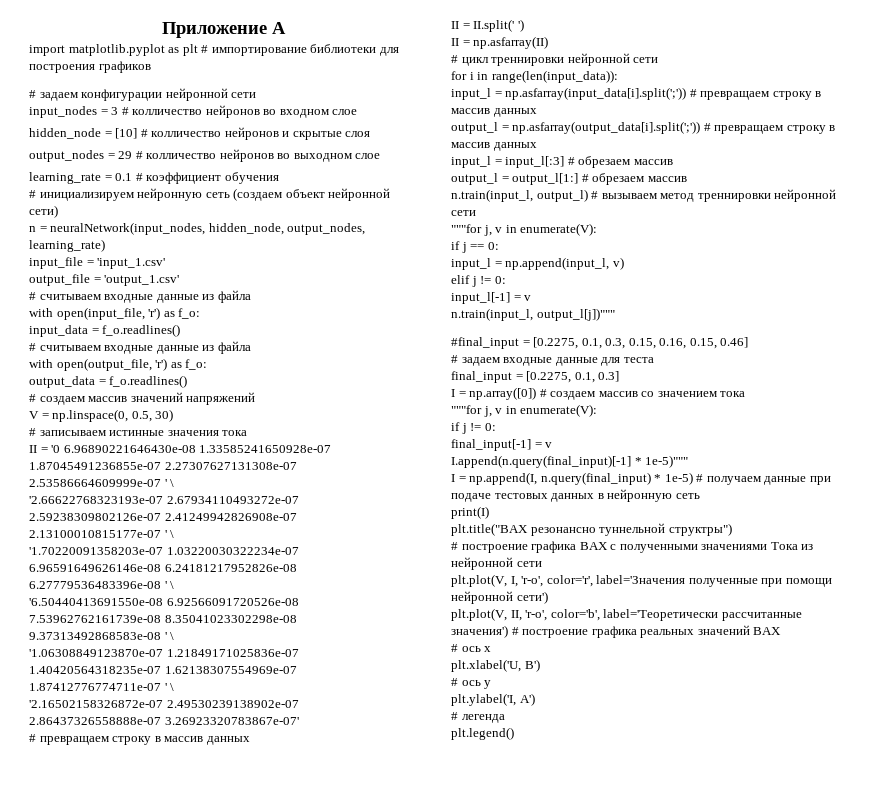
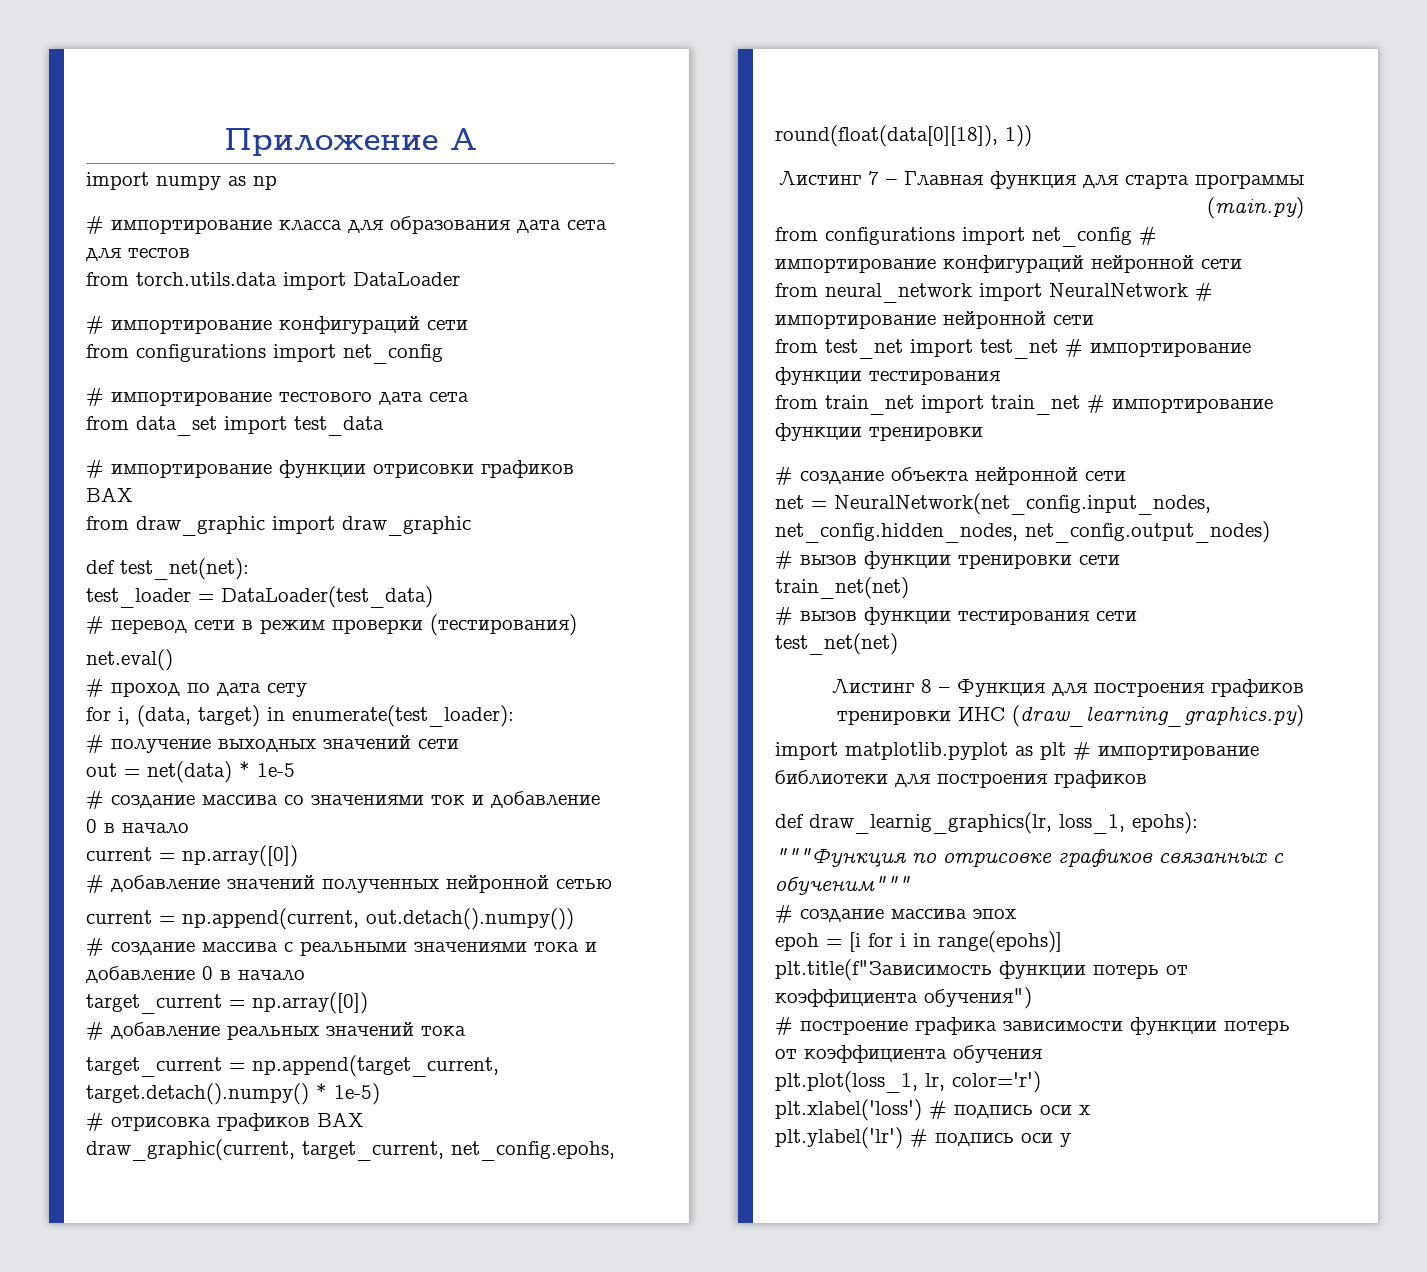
(286, 28) none -> [86,172,277,190] [86,215,607,235] [86,248,190,261] [86,272,460,290] [86,315,468,335] [86,344,443,364] [86,387,469,407] [86,416,384,436] [86,459,574,479] [86,487,133,502] [86,516,471,536] [86,558,249,580] [86,586,433,608] [86,614,577,636] [86,649,173,671] [86,678,307,698] [86,705,514,727] [86,734,459,754] [86,761,295,783] [86,790,600,810] [86,819,189,834] [86,845,298,867] [86,874,612,894] [86,908,574,930] [86,937,597,957] [86,966,305,983] [86,992,368,1014] [86,1021,466,1041] [86,1055,499,1077] [86,1083,380,1105] [86,1112,364,1132] [86,1139,615,1161] [775,125,1032,147] [779,171,1304,189] [1207,197,1304,219] [775,226,1157,247] [775,255,1242,273] [775,282,1213,303] [775,311,1094,329] [775,338,1251,359] [775,367,1000,385] [775,394,1273,415] [775,423,983,441] [775,466,1126,486] [775,493,1211,515] [775,521,1270,543] [775,550,1120,570] [775,577,909,599] [775,606,1137,626] [775,633,898,655] [832,679,1304,697] [837,705,1304,727] // import numpy as np // # импортирование класса для образования дата сета для тестов // from torch.utils.data import DataLoader // # импортирование конфигураций сети // from configurations import net_config // # импортирование тестового дата сета // from data_set import test_data // # импортирование функции отрисовки графиков ВАХ // from draw_graphic import draw_graphic // def test_net(net): // test_loader = DataLoader(test_data) // # перевод сети в режим проверки (тестирования) // net.eval() // # проход по дата сету // for i, (data, target) in enumerate(test_loader): // # получение выходных значений сети // out = net(data) * 1e-5 // # создание массива со значениями ток и добавление 0 в начало // current = np.array([0]) // # добавление значений полученных нейронной сетью // current = np.append(current, out.detach().numpy()) // # создание массива с реальными значениями тока и добавление 0 в начало // target_current = np.array([0]) // # добавление реальных значений тока // target_current = np.append(target_current, target.detach().numpy() * 1e-5) // # отрисовка графиков ВАХ // draw_graphic(current, target_current, net_config.epohs, round(float(data[0][18]), 1)) // Листинг 7 – Главная функция для старта программы (main.py) // from configurations import net_config # импортирование конфигураций нейронной сети // from neural_network import NeuralNetwork # импортирование нейронной сети // from test_net import test_net # импортирование функции тестирования // from train_net import train_net # импортирование функции тренировки // # создание объекта нейронной сети // net = NeuralNetwork(net_config.input_nodes, net_config.hidden_nodes, net_config.output_nodes) // # вызов функции тренировки сети // train_net(net) // # вызов функции тестирования сети // test_net(net) // Листинг 8 – Функция для построения графиков тренировки ИНС (draw_learning_graphics.py)
[29,88,257,101] [29,105,358,118] [29,127,371,140] [29,149,381,162] [29,172,279,184] [29,188,391,201] [29,205,58,218] [29,222,366,235] [29,239,105,252] [29,257,166,269] [29,274,180,286] [29,290,251,303] [29,307,201,320] [29,324,181,337] [29,341,251,354] [29,358,208,371] [29,375,188,388] [29,392,256,405] [29,409,174,422] [29,428,248,436] [29,445,332,453] [29,462,297,470] [29,479,175,487] [29,496,299,504] [29,513,297,521] [29,530,175,538] [29,547,299,555] [29,564,297,572] [29,581,175,589] [29,598,299,606] [29,615,297,623] [29,632,175,640] [29,649,299,657] [29,666,297,674] [29,683,175,691] [29,700,299,708] [29,717,299,725] [29,734,250,745] [451,19,524,32] [451,36,549,49] [451,53,659,66] [451,70,618,83] [451,87,822,100] [451,108,537,117] [451,121,836,134] [451,142,537,151] [451,156,673,168] [451,173,687,185] [451,189,837,202] [451,210,476,216] [451,223,598,236] [451,241,499,253] [451,257,624,270] [451,275,506,287] [451,292,532,304] [451,308,615,321] [451,337,749,349] [451,355,654,366] [451,371,620,383] [451,387,746,400] [451,404,598,417] [451,422,496,434] [451,439,553,451] [451,455,689,468] [451,472,831,485] [451,489,700,502] [451,506,489,519] [451,523,732,536] [451,541,814,553] [451,557,542,570] [451,574,832,587] [451,591,548,604] [451,608,802,621] [451,625,782,638] [451,644,492,652] [451,659,540,672] [451,678,492,689] [451,693,535,706] [451,712,505,723] [451,727,514,740] # задаем конфигурации нейронной сети // input_nodes = 3 # колличество нейронов во входном слое // hidden_node = [10] # колличество нейронов и скрытые слоя // output_nodes = 29 # колличество нейронов во выходном слое // learning_rate = 0.1 # коэффициент обучения // # инициализируем нейронную сеть (создаем объект нейронной сети) // n = neuralNetwork(input_nodes, hidden_node, output_nodes, learning_rate) // input_file = 'input_1.csv' // output_file = 'output_1.csv' // # считываем входные данные из файла // with open(input_file, 'r') as f_o: // input_data = f_o.readlines() // # считываем входные данные из файла // with open(output_file, 'r') as f_o: // output_data = f_o.readlines() // # создаем массив значений напряжений // V = np.linspace(0, 0.5, 30) // # записываем истинные значения тока // II = '0 6.96890221646430e-08 1.33585241650928e-07 1.87045491236855e-07 2.27307627131308e-07 2.53586664609999e-07 ' \ // '2.66622768323193e-07 2.67934110493272e-07 2.59238309802126e-07 2.41249942826908e-07 2.13100010815177e-07 ' \ // '1.70220091358203e-07 1.03220030322234e-07 6.96591649626146e-08 6.24181217952826e-08 6.27779536483396e-08 ' \ // '6.50440413691550e-08 6.92566091720526e-08 7.53962762161739e-08 8.35041023302298e-08 9.37313492868583e-08 ' \ // '1.06308849123870e-07 1.21849171025836e-07 1.40420564318235e-07 1.62138307554969e-07 1.87412776774711e-07 ' \ // '2.16502158326872e-07 2.49530239138902e-07 2.86437326558888e-07 3.26923320783867e-07' // # превращаем строку в массив данных // II = II.split(' ') // II = np.asfarray(II) // # цикл треннировки нейронной сети // for i in range(len(input_data)): // input_l = np.asfarray(input_data[i].split(';')) # превращаем строку в массив данных // output_l = np.asfarray(output_data[i].split(';')) # превращаем строку в массив данных // input_l = input_l[:3] # обрезаем массив // output_l = output_l[1:] # обрезаем массив // n.train(input_l, output_l) # вызываем метод треннировки нейронной сети // """for j, v in enumerate(V): // if j == 0: // input_l = np.append(input_l, v) // elif j != 0: // input_l[-1] = v // n.train(input_l, output_l[j])""" // #final_input = [0.2275, 0.1, 0.3, 0.15, 0.16, 0.15, 0.46] // # задаем входные данные для теста // final_input = [0.2275, 0.1, 0.3] // I = np.array([0]) # создаем массив со значением тока // """for j, v in enumerate(V): // if j != 0: // final_input[-1] = v // I.append(n.query(final_input)[-1] * 1e-5)""" // I = np.append(I, n.query(final_input) * 1e-5) # получаем данные при подаче тестовых данных в нейронную сеть // print(I) // plt.title("ВАХ резонансно туннельной структры") // # построение графика ВАХ с полученными значениями Тока из нейронной сети // plt.plot(V, I, 'r-o', color='r', label='Значения полученные при помощи нейронной сети') // plt.plot(V, II, 'r-o', color='b', label='Теоретически рассчитанные значения') # построение графика реальных значений ВАХ // # ось x // plt.xlabel('U, В') // # ось y // plt.ylabel('I, А') // # легенда // plt.legend() -> [775,812,1198,834] [775,848,1284,867] [775,876,910,895] [775,904,1016,924] [775,931,1062,953] [775,959,1188,981] [775,987,1032,1009] [775,1016,1290,1036] [775,1045,1042,1063] [775,1071,1041,1093] [775,1099,1090,1121] [775,1127,1071,1149] def draw_learnig_graphics(lr, loss_1, epohs): // """Функция по отрисовке графиков связанных с обученим""" // # создание массива эпох // epoh = [i for i in range(epohs)] // plt.title(f"Зависимость функции потерь от коэффициента обучения") // # построение графика зависимости функции потерь от коэффициента обучения // plt.plot(loss_1, lr, color='r') // plt.xlabel('loss') # подпись оси x // plt.ylabel('lr') # подпись оси y

